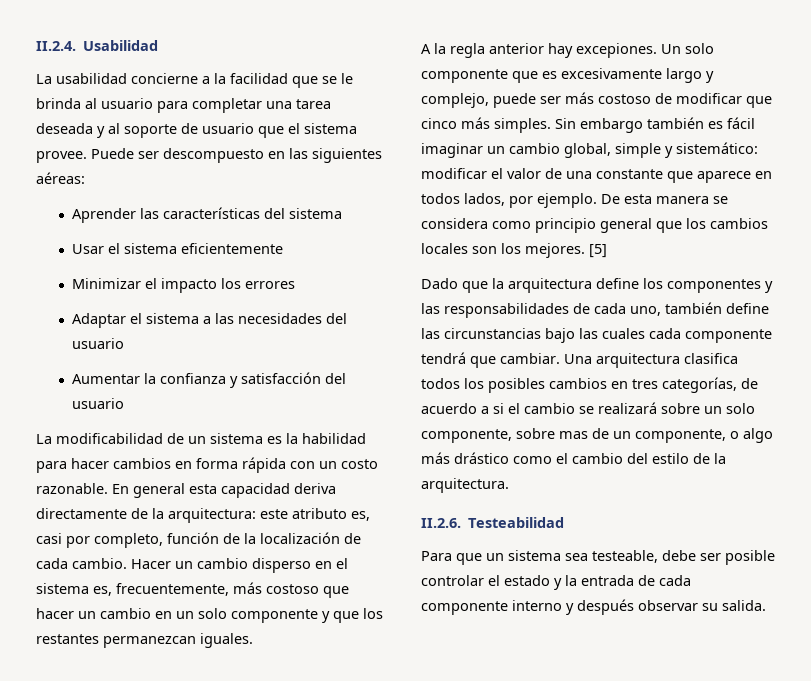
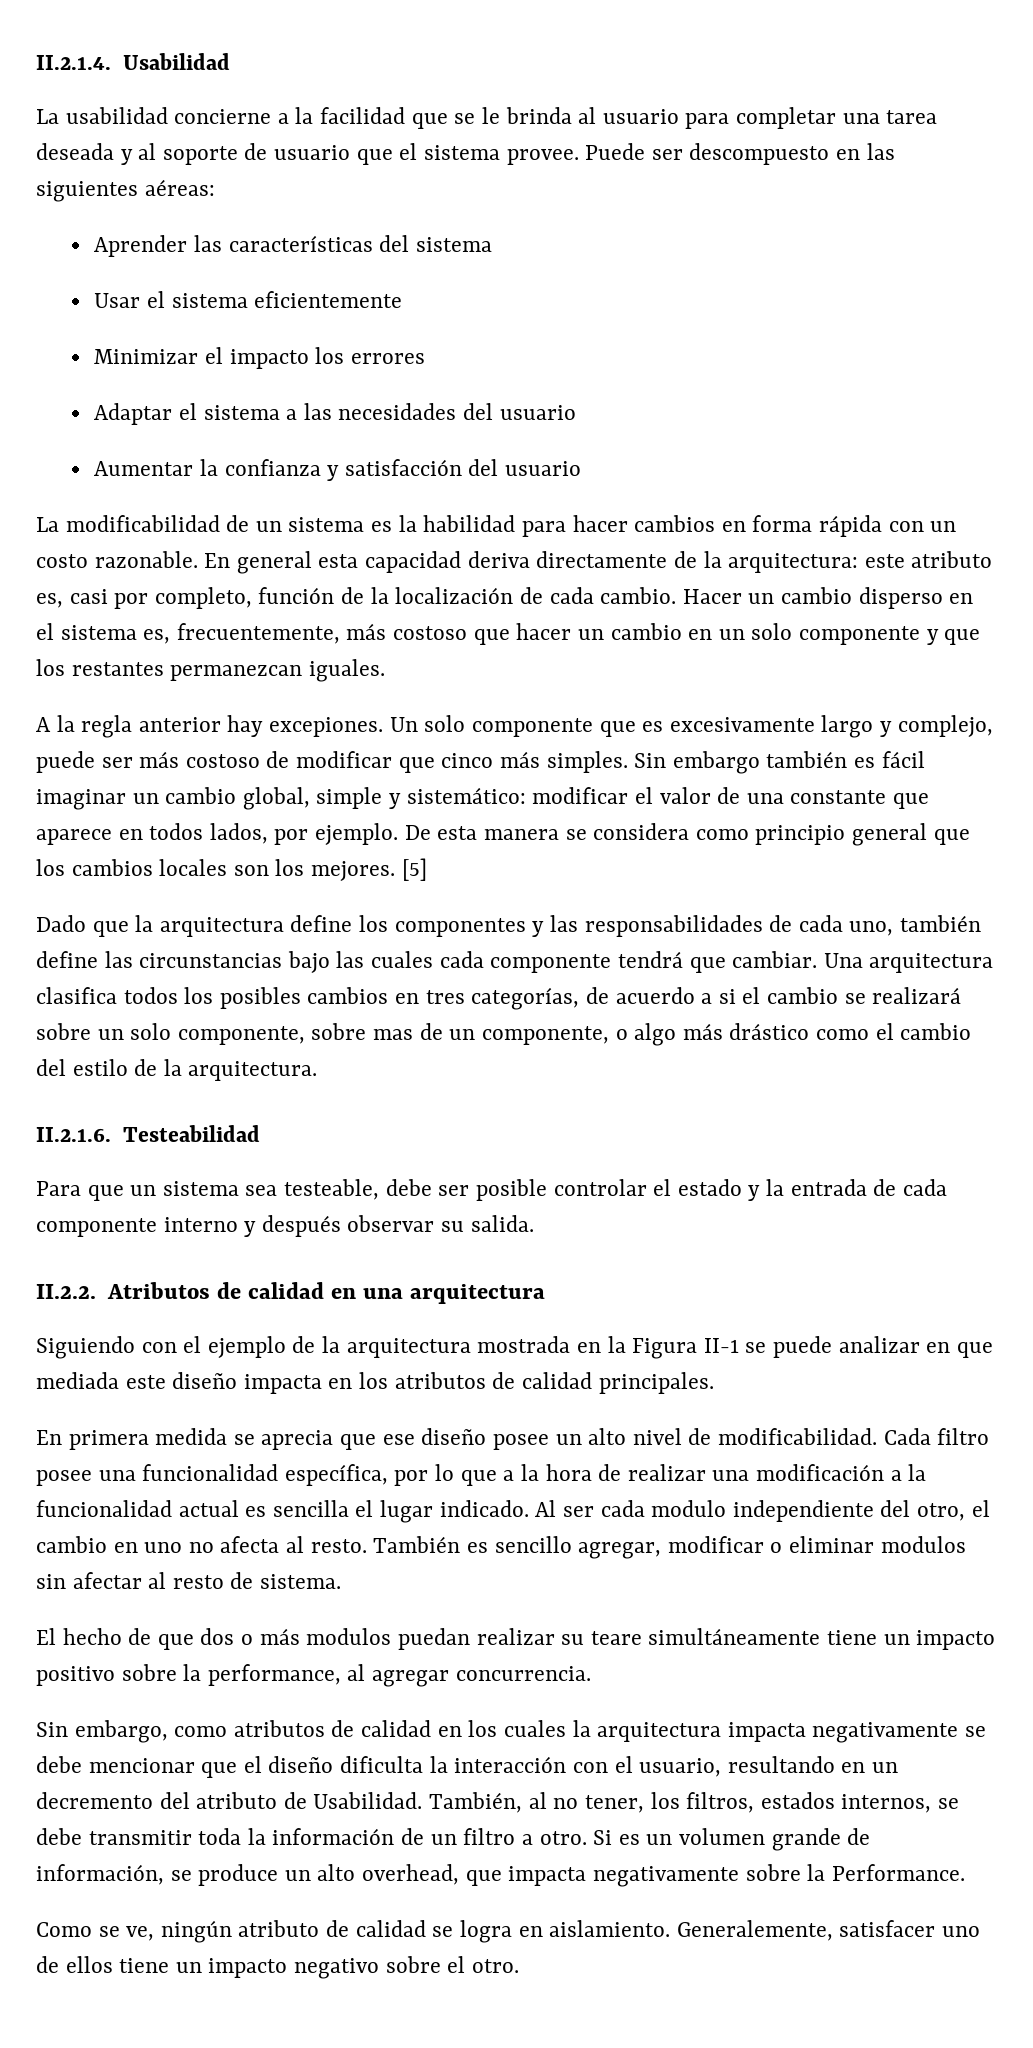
[36,41,76,51] II.2.4. -> [36,55,111,70] II.2.1.4.
[421,518,461,528] II.2.6. -> [36,1127,111,1142] II.2.1.6.
(766, 605) none -> [36,1282,545,1304] [36,1336,993,1359] [36,1372,714,1394] [36,1428,990,1450] [36,1464,927,1486] [36,1500,990,1523] [36,1536,966,1559] [36,1572,342,1589] [36,1628,996,1650] [36,1664,591,1687] [36,1720,986,1743] [36,1756,898,1778] [36,1792,959,1813] [36,1828,871,1851] [36,1864,965,1887] [36,1920,980,1943] [36,1956,519,1979] // II.2.2. Atributos de calidad en una arquitectura // Siguiendo con el ejemplo de la arquitectura mostrada en la Figura II-1 se puede analizar en que mediada este diseño impacta en los atributos de calidad principales. // En primera medida se aprecia que ese diseño posee un alto nivel de modificabilidad. Cada filtro posee una funcionalidad específica, por lo que a la hora de realizar una modificación a la funcionalidad actual es sencilla el lugar indicado. Al ser cada modulo independiente del otro, el cambio en uno no afecta al resto. También es sencillo agregar, modificar o eliminar modulos sin afectar al resto de sistema. // El hecho de que dos o más modulos puedan realizar su teare simultáneamente tiene un impacto positivo sobre la performance, al agregar concurrencia. // Sin embargo, como atributos de calidad en los cuales la arquitectura impacta negativamente se debe mencionar que el diseño dificulta la interacción con el usuario, resultando en un decremento del atributo de Usabilidad. También, al no tener, los filtros, estados internos, se debe transmitir toda la información de un filtro a otro. Si es un volumen grande de información, se produce un alto overhead, que impacta negativamente sobre la Performance. // Como se ve, ningún atributo de calidad se logra en aislamiento. Generalemente, satisfacer uno de ellos tiene un impacto negativo sobre el otro.

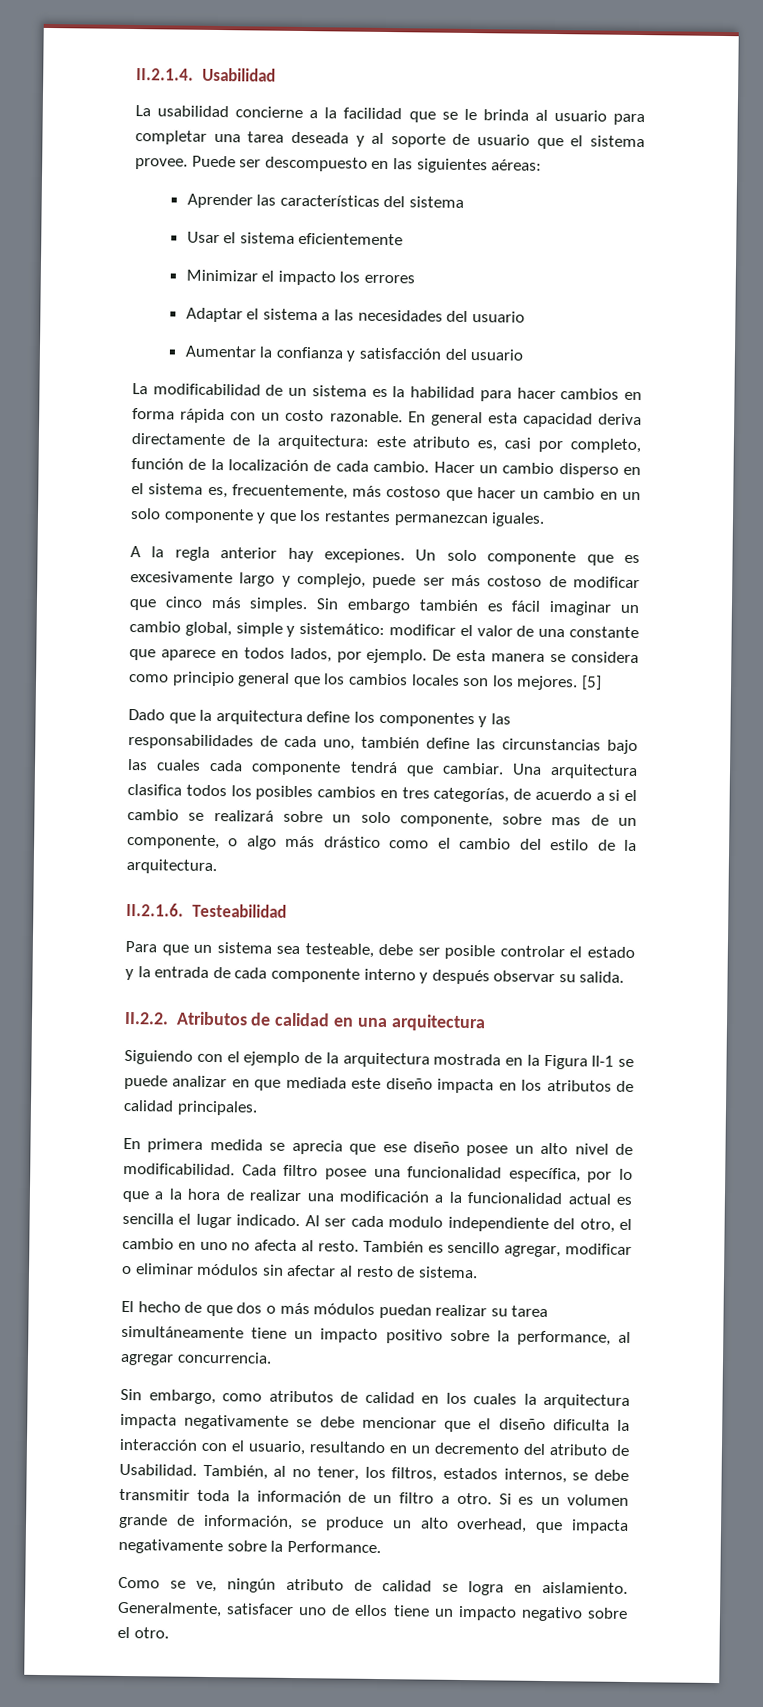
[880,1536,966,1553] modulos -> [196,1263,260,1276] módulos
[306,1628,392,1645] modulos -> [313,1303,376,1315] módulos
[590,1631,642,1645] teare -> [511,1305,549,1318] tarea
[676,1920,833,1941] Generalemente, -> [117,1601,222,1618] Generalmente,

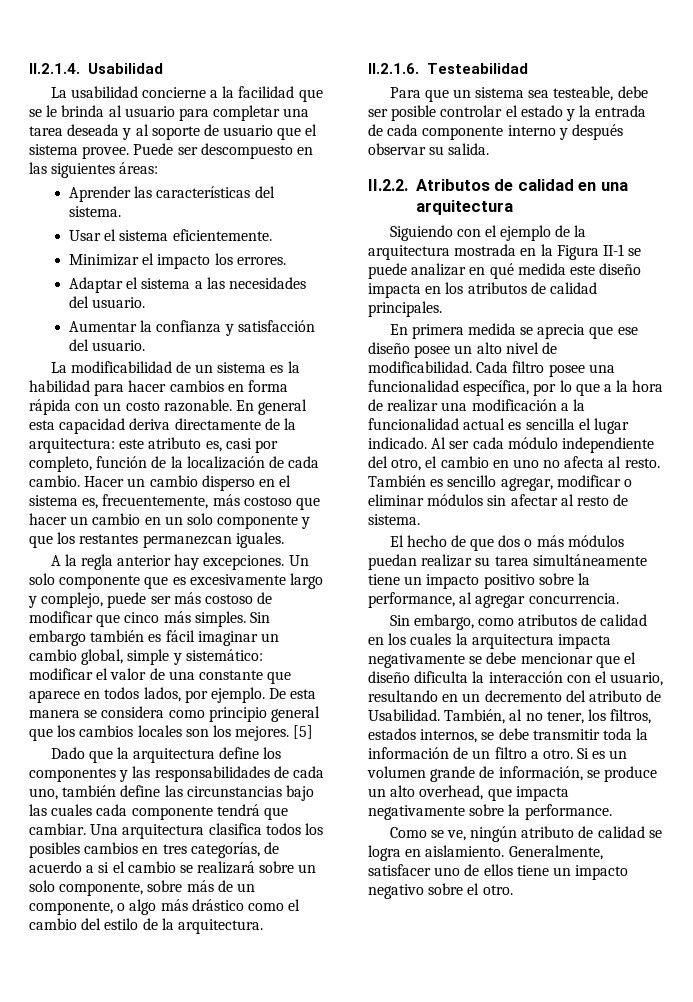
[491,159,543,171] aéreas: -> [119,162,159,174] áreas:
[408,196,464,208] sistema -> [68,206,121,217] sistema.
[298,232,404,246] eficientemente -> [172,229,272,241] eficientemente.
[363,274,415,284] errores -> [236,257,286,265] errores.
[471,311,525,323] usuario -> [92,297,146,308] usuario.
[470,349,524,361] usuario -> [92,340,146,351] usuario.
[324,548,405,564] excepiones. -> [203,555,285,570] excepciones.
[551,817,582,826] mas -> [186,880,214,892] más
[254,1076,347,1091] que mediada -> [489,263,566,279] qué medida
[388,1216,444,1228] modulo -> [507,437,558,449] módulo
[286,1540,381,1554] Performance. -> [524,804,612,820] performance.

